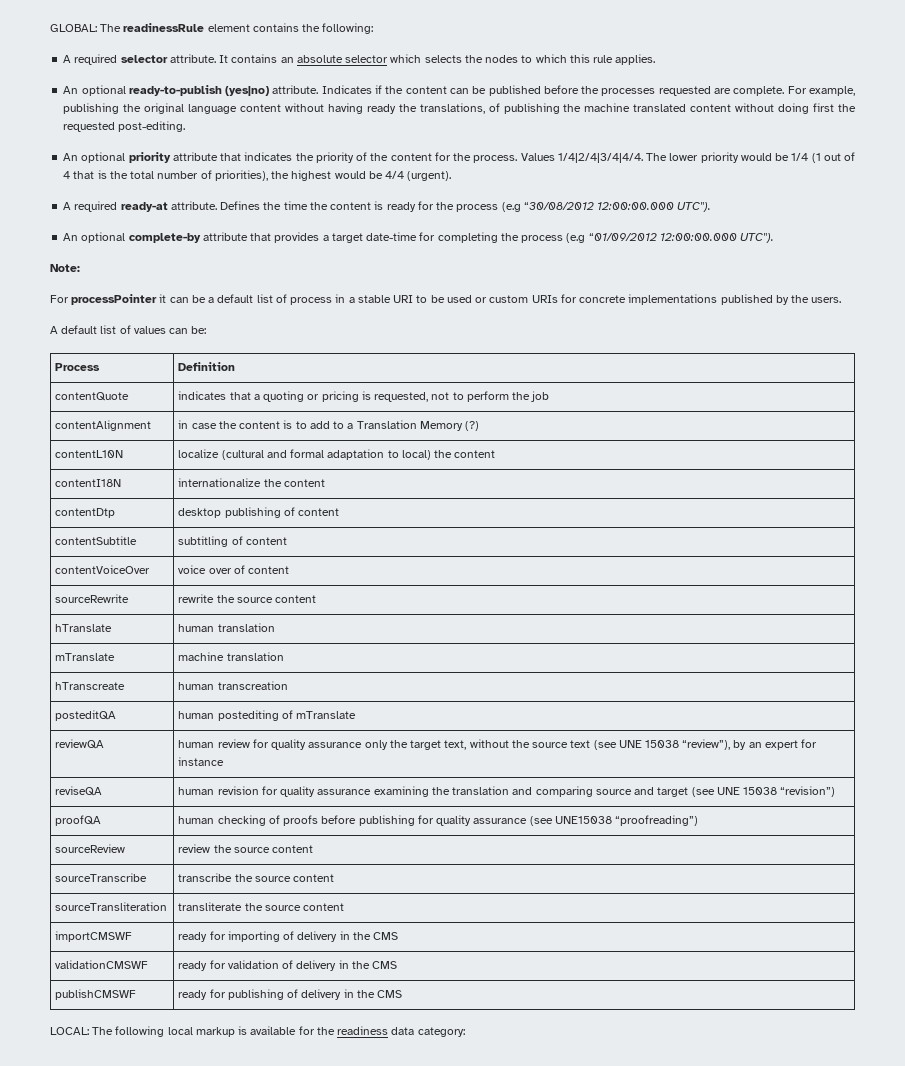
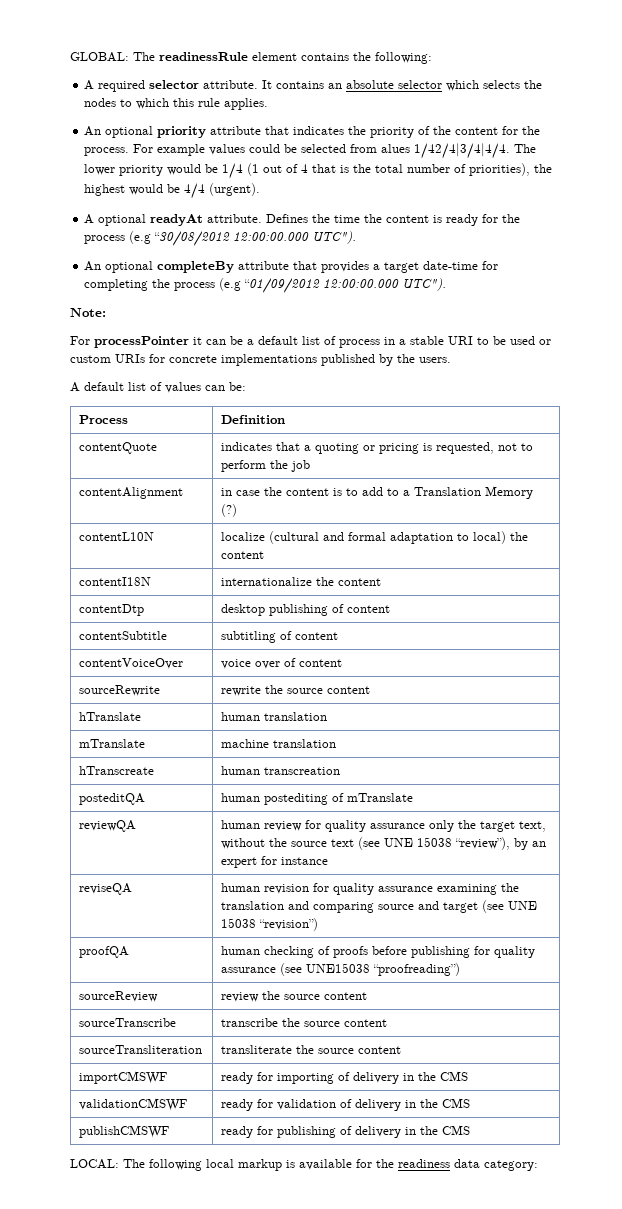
[63,85,855,96] [63,103,857,114] [63,121,186,132] // An optional ready-to-publish (yes|no) attribute. Indicates if the content can be published before the processes requested are complete. For example, publishing the original language content without having ready the translations, of publishing the machine translated content without doing first the requested post-editing. -> (269, 104) none
[520,153,643,163] Values 1/4|2/4|3/4|4/4. -> [133,143,511,159] For example values could be selected from alues 1/42/4|3/4|4/4.
[74,201,168,212] required ready-at -> [98,214,204,226] optional readyAt
[128,233,201,243] complete-by -> [157,261,235,273] completeBy

